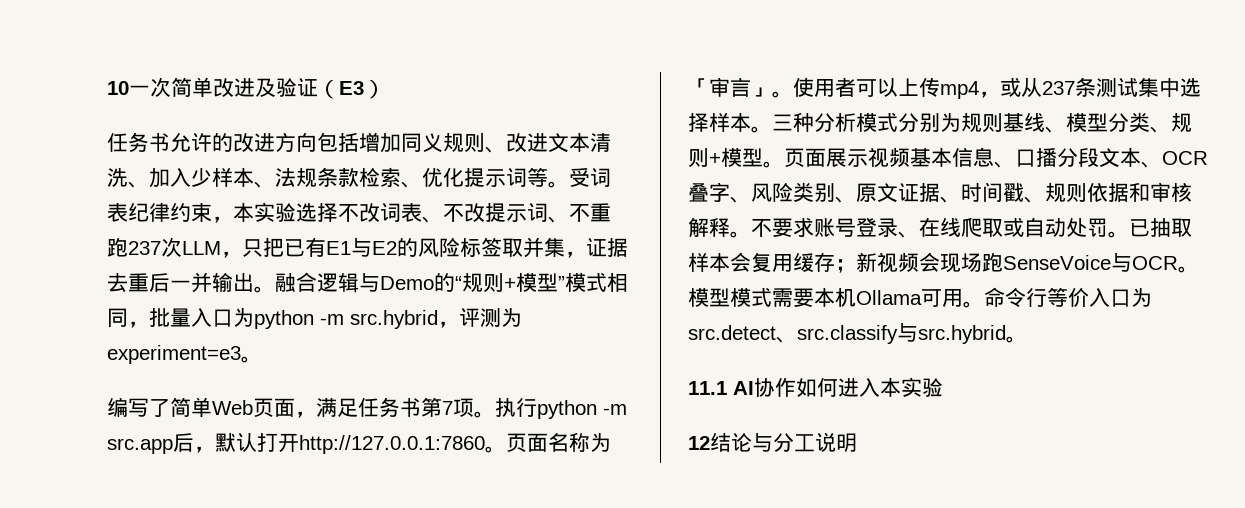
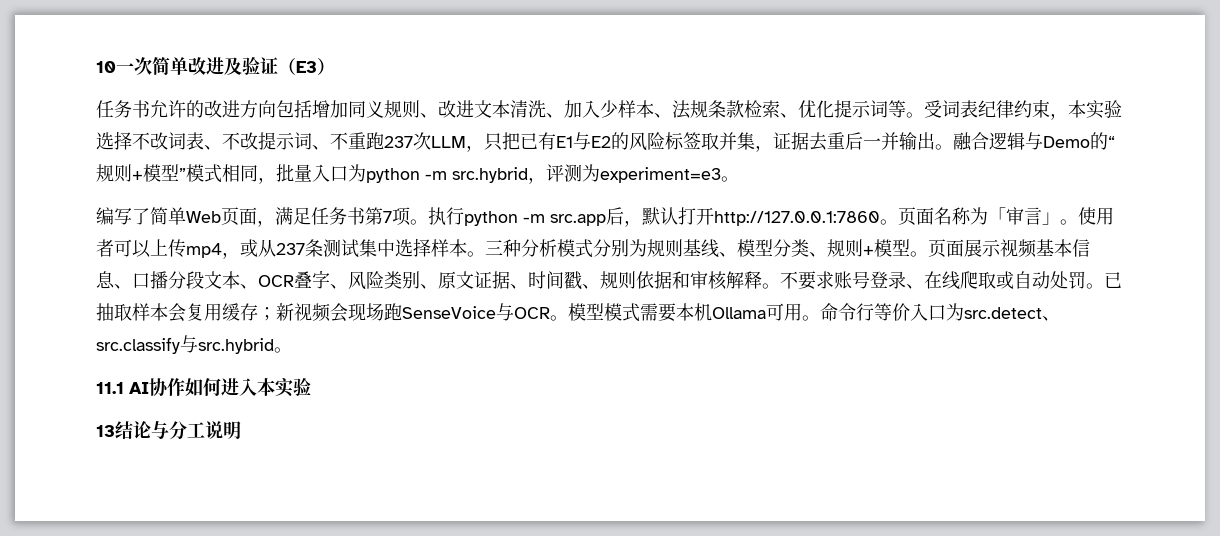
[688,436,710,450] 12 -> [96,425,115,437] 13

